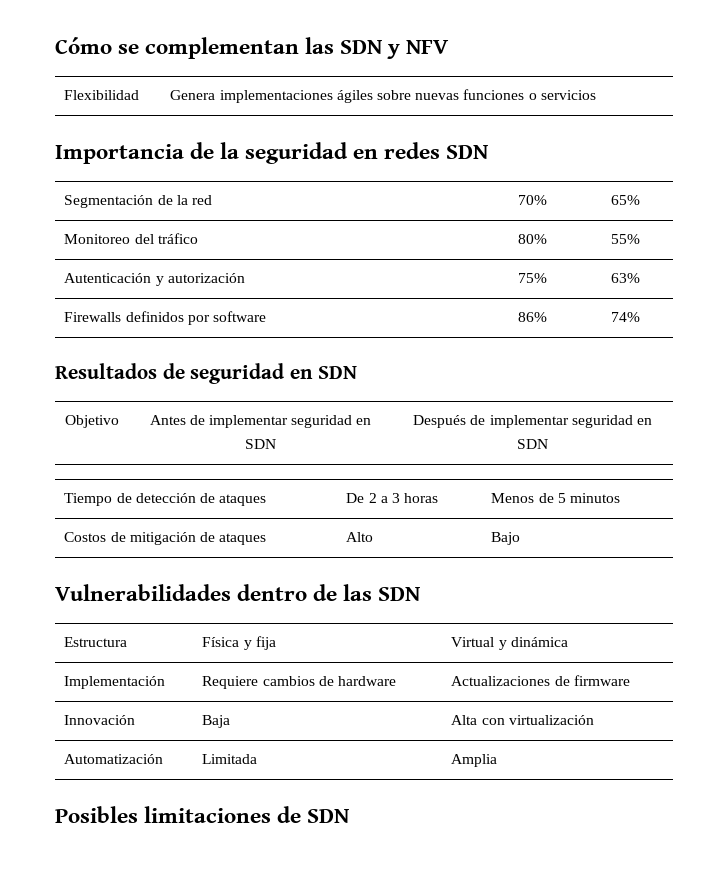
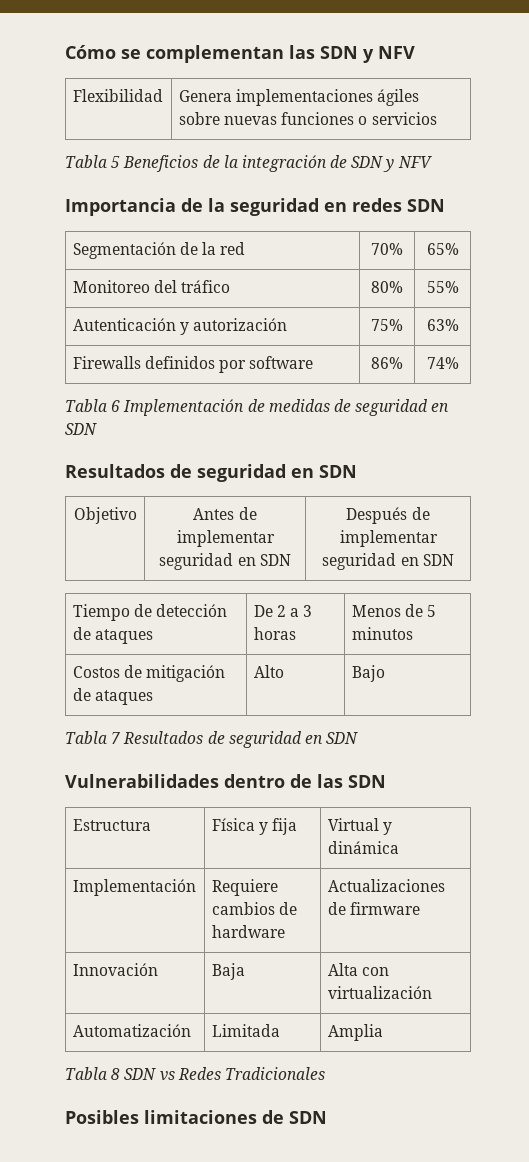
(596, 95) none -> [65,155,432,172] // Tabla 5 Beneficios de la integración de SDN y NFV
(640, 317) none -> [65,399,450,416] [65,423,97,435] // Tabla 6 Implementación de medidas de seguridad en SDN
(521, 538) none -> [65,731,359,748] // Tabla 7 Resultados de seguridad en SDN
(498, 760) none -> [65,1067,325,1081] // Tabla 8 SDN vs Redes Tradicionales

